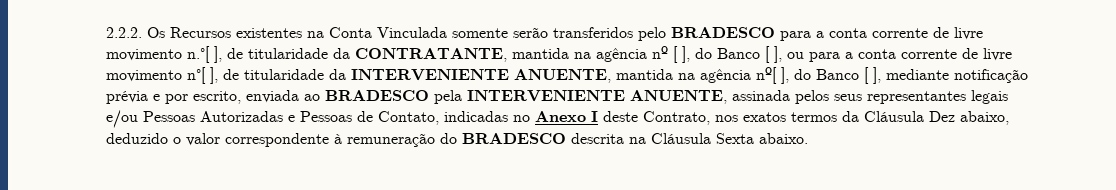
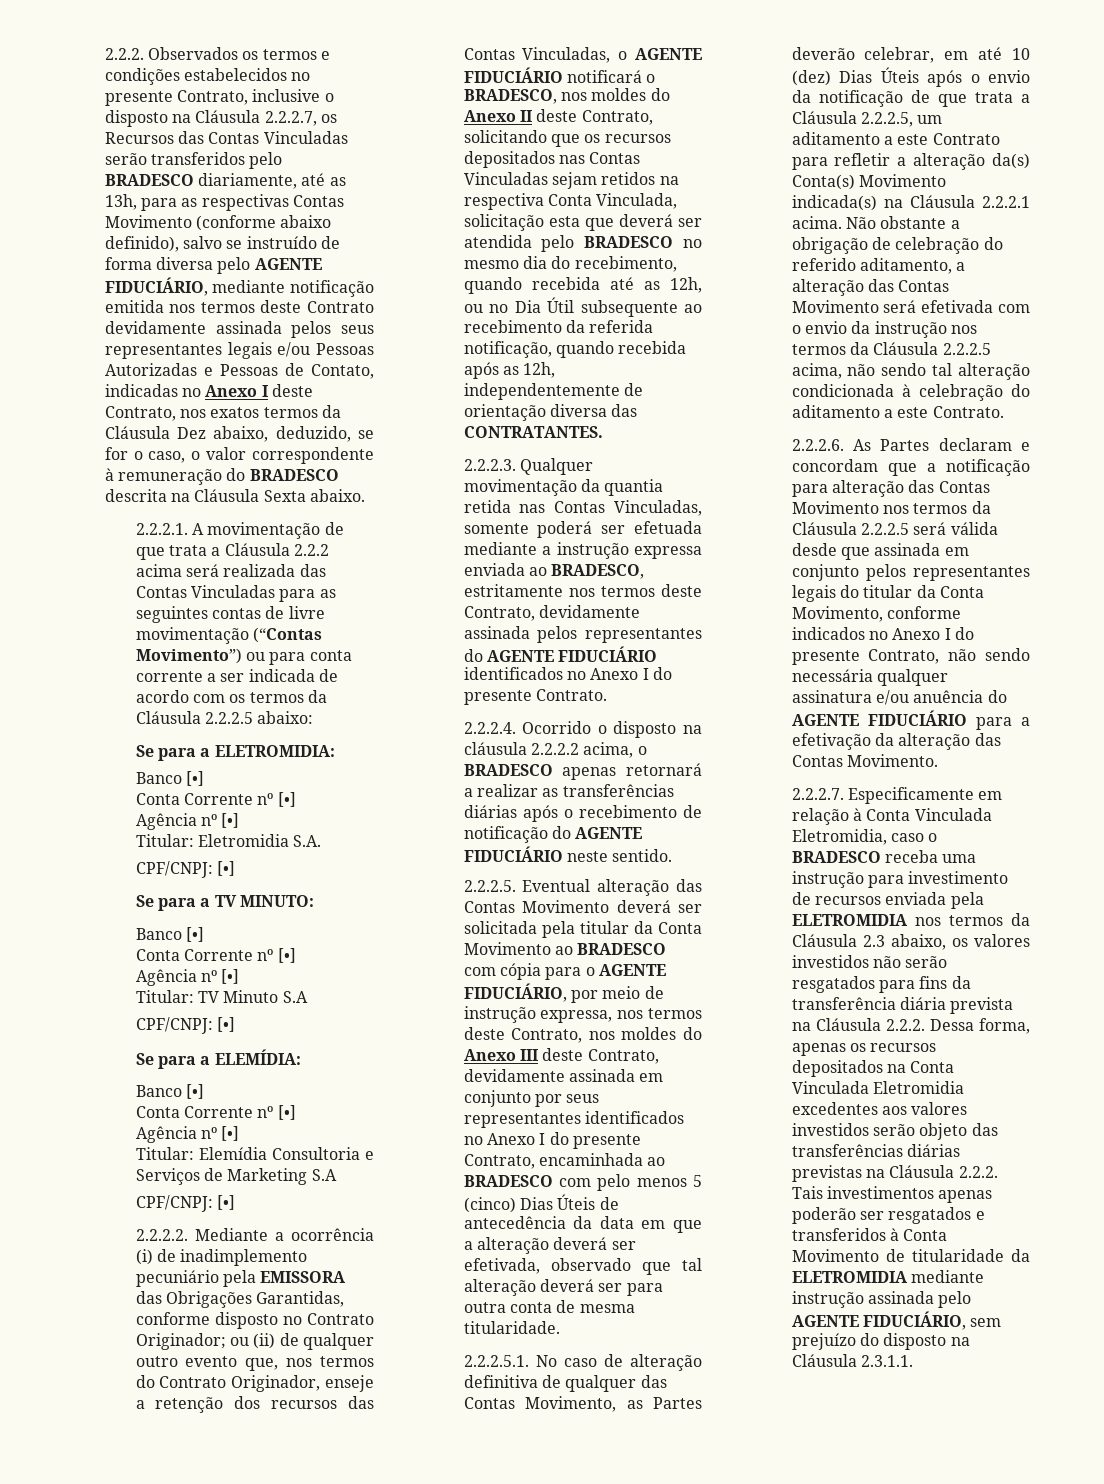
[106,27,984,41] [106,46,1013,63] [106,67,1029,84] [106,90,728,104] 2.2.2. Os Recursos existentes na Conta Vinculada somente serão transferidos pelo BRADESCO para a conta corrente de livre movimento n.°[ ], de titularidade da CONTRATANTE, mantida na agência nº [ ], do Banco [ ], ou para a conta corrente de livre movimento n°[ ], de titularidade da INTERVENIENTE ANUENTE, mantida na agência nº[ ], do Banco [ ], mediante notificação prévia e por escrito, enviada ao BRADESCO pela INTERVENIENTE ANUENTE, -> [104,47,331,60] [104,68,311,85] [104,89,334,106] [104,110,338,127] [104,131,348,144] [104,152,283,169] [104,173,346,189] [104,194,345,211] [104,215,332,231] [104,236,341,252] [104,257,322,274] [104,277,374,297] [104,300,374,313] [104,321,206,334] 2.2.2. Observados os termos e condições estabelecidos no presente Contrato, inclusive o disposto na Cláusula 2.2.2.7, os Recursos das Contas Vinculadas serão transferidos pelo BRADESCO diariamente, até as 13h, para as respectivas Contas Movimento (conforme abaixo definido), salvo se instruído de forma diversa pelo AGENTE FIDUCIÁRIO, mediante notificação emitida nos termos deste Contrato devidamente
[106,133,169,144] deduzido -> [275,426,375,442] [104,447,186,463] deduzido, se for o caso,
(809, 138) none -> [135,522,344,539] [135,543,329,560] [135,564,326,577] [135,585,336,602] [135,606,325,623] [135,627,322,644] [135,648,352,665] [135,669,338,682] [135,690,327,703] [135,711,314,724] [135,745,335,761] [135,771,204,786] [135,792,296,807] [135,813,240,830] [135,834,322,847] [135,861,235,878] [135,895,314,911] [135,927,204,942] [135,948,296,963] [135,969,240,986] [135,990,308,1003] [135,1017,235,1034] [135,1049,301,1069] [135,1084,204,1099] [135,1105,296,1120] [135,1126,240,1143] [135,1147,374,1160] [135,1168,337,1185] [135,1195,235,1212] [135,1228,374,1241] [135,1249,308,1266] [135,1270,347,1287] [135,1291,345,1308] [135,1312,374,1329] [135,1333,374,1350] [135,1356,374,1371] [135,1375,375,1392] [135,1396,375,1413] [463,47,702,63] [463,67,656,83] [463,88,670,104] [463,109,653,125] [463,130,671,147] [463,151,641,168] [463,172,679,189] [463,193,678,210] [463,214,702,231] [463,235,702,252] [463,256,677,272] [463,277,702,294] [463,297,702,317] [463,320,654,333] [463,341,687,358] [463,362,556,379] [463,383,643,400] [463,404,638,421] [463,426,603,438] [463,458,593,475] [463,479,664,496] [463,500,702,516] [463,521,702,538] [463,542,702,559] [463,563,645,579] [463,584,702,597] [463,605,640,621] [463,626,702,643] [463,646,658,662] [463,667,672,680] [463,689,607,705] [463,721,702,738] [463,742,647,758] [463,763,702,780] [463,784,674,797] [463,805,702,822] [463,826,643,843] [463,846,673,862] [463,879,702,896] [463,900,702,913] [463,921,702,938] [463,942,667,955] [463,963,666,980] [463,983,664,1003] [463,1006,702,1023] [463,1027,702,1043] [463,1048,659,1064] [463,1069,664,1082] [463,1090,600,1107] [463,1111,684,1128] [463,1132,641,1149] [463,1153,666,1169] [463,1174,702,1191] [463,1194,619,1213] [463,1216,702,1233] [463,1237,636,1254] [463,1258,702,1275] [463,1279,663,1296] [463,1300,635,1313] [463,1321,560,1334] [463,1354,702,1371] [463,1375,667,1392] [463,1396,702,1412] [791,47,1030,63] [791,67,1030,87] [791,90,1030,107] [791,111,943,127] [791,132,1000,145] [791,153,1030,170] [791,174,946,190] [791,195,1030,211] [791,216,960,229] [791,237,1003,254] [791,258,966,274] [791,279,950,296] [791,300,1030,313] [791,321,977,338] [791,342,991,355] [791,363,1030,380] [791,384,1030,401] [791,405,1004,418] [791,438,1030,451] [791,459,1030,476] [791,480,990,497] [791,501,991,514] [791,522,998,535] [791,543,969,560] [791,564,1030,581] [791,585,984,602] [791,606,961,622] [791,627,974,640] [791,648,1030,665] [791,669,948,686] [791,690,1007,705] [791,710,1030,730] [791,733,1001,750] [791,754,938,767] [791,787,1003,804] [791,808,992,825] [791,829,938,845] [791,850,977,863] [791,871,1009,888] [791,892,984,909] [791,913,1030,926] [791,934,1030,950] [791,955,948,968] [791,976,971,993] [791,997,1014,1014] [791,1018,1030,1034] [791,1043,937,1056] [791,1060,955,1077] [791,1081,964,1094] [791,1102,968,1115] [791,1123,998,1140] [791,1144,960,1157] [791,1165,998,1182] [791,1186,993,1203] [791,1207,985,1224] [791,1228,948,1241] [791,1249,1030,1262] [791,1270,984,1283] [791,1291,972,1308] [791,1311,1002,1330] [791,1333,970,1350] [791,1354,913,1367] // 2.2.2.1. A movimentação de que trata a Cláusula 2.2.2 acima será realizada das Contas Vinculadas para as seguintes contas de livre movimentação (“Contas Movimento”) ou para conta corrente a ser indicada de acordo com os termos da Cláusula 2.2.2.5 abaixo: // Se para a ELETROMIDIA: // Banco [•] // Conta Corrente nº [•] // Agência nº [•] // Titular: Eletromidia S.A. // CPF/CNPJ: [•] // Se para a TV MINUTO: // Banco [•] // Conta Corrente nº [•] // Agência nº [•] // Titular: TV Minuto S.A // CPF/CNPJ: [•] // Se para a ELEMÍDIA: // Banco [•] // Conta Corrente nº [•] // Agência nº [•] // Titular: Elemídia Consultoria e Serviços de Marketing S.A // CPF/CNPJ: [•] // 2.2.2.2. Mediante a ocorrência (i) de inadimplemento pecuniário pela EMISSORA das Obrigações Garantidas, conforme disposto no Contrato Originador; ou (ii) de qualquer outro evento que, nos termos do Contrato Originador, enseje a retenção dos recursos das Contas Vinculadas, o AGENTE FIDUCIÁRIO notificará o BRADESCO, nos moldes do Anexo II deste Contrato, solicitando que os recursos depositados nas Contas Vinculadas sejam retidos na respectiva Conta Vinculada, solicitação esta que deverá ser atendida pelo BRADESCO no mesmo dia do recebimento, quando recebida até as 12h, ou no Dia Útil subsequente ao recebimento da referida notificação, quando recebida após as 12h, independentemente de orientação diversa das CONTRATANTES. // 2.2.2.3. Qualquer movimentação da quantia retida nas Contas Vinculadas, somente poderá ser efetuada mediante a instrução expressa enviada ao BRADESCO, estritamente nos termos deste Contrato, devidamente assinada pelos representantes do AGENTE FIDUCIÁRIO identificados no Anexo I do presente Contrato. // 2.2.2.4. Ocorrido o disposto na cláusula 2.2.2.2 acima, o BRADESCO apenas retornará a realizar as transferências diárias após o recebimento de notificação do AGENTE FIDUCIÁRIO neste sentido. // 2.2.2.5. Eventual alteração das Contas Movimento deverá ser solicitada pela titular da Conta Movimento ao BRADESCO com cópia para o AGENTE FIDUCIÁRIO, por meio de instrução expressa, nos termos deste Contrato, nos moldes do Anexo III deste Contrato, devidamente assinada em conjunto por seus representantes identificados no Anexo I do presente Contrato, encaminhada ao BRADESCO com pelo menos 5 (cinco) Dias Úteis de antecedência da data em que a alteração deverá ser efetivada, observado que tal alteração deverá ser para outra conta de mesma titularidade. // 2.2.2.5.1. No caso de alteração definitiva de qualquer das Contas Movimento, as Partes deverão celebrar, em até 10 (dez) Dias Úteis após o envio da notificação de que trata a Cláusula 2.2.2.5, um aditamento a este Contrato para refletir a alteração da(s) Conta(s) Movimento indicada(s) na Cláusula 2.2.2.1 acima. Não obstante a obrigação de celebração do referido aditamento, a alteração das Contas Movimento será efetivada com o envio da instrução nos termos da Cláusula 2.2.2.5 acima, não sendo tal alteração condicionada à celebração do aditamento a este Contrato. // 2.2.2.6. As Partes declaram e concordam que a notificação para alteração das Contas Movimento nos termos da Cláusula 2.2.2.5 será válida desde que assinada em conjunto pelos representantes legais do titular da Conta Movimento, conforme indicados no Anexo I do presente Contrato, não sendo necessária qualquer assinatura e/ou anuência do AGENTE FIDUCIÁRIO para a efetivação da alteração das Contas Movimento. // 2.2.2.7. Especificamente em relação à Conta Vinculada Eletromidia, caso o BRADESCO receba uma instrução para investimento de recursos enviada pela ELETROMIDIA nos termos da Cláusula 2.3 abaixo, os valores investidos não serão resgatados para fins da transferência diária prevista na Cláusula 2.2.2. Dessa forma, apenas os recursos depositados na Conta Vinculada Eletromidia excedentes aos valores investidos serão objeto das transferências diárias previstas na Cláusula 2.2.2. Tais investimentos apenas poderão ser resgatados e transferidos à Conta Movimento de titularidade da ELETROMIDIA mediante instrução assinada pelo AGENTE FIDUCIÁRIO, sem prejuízo do disposto na Cláusula 2.3.1.1.

